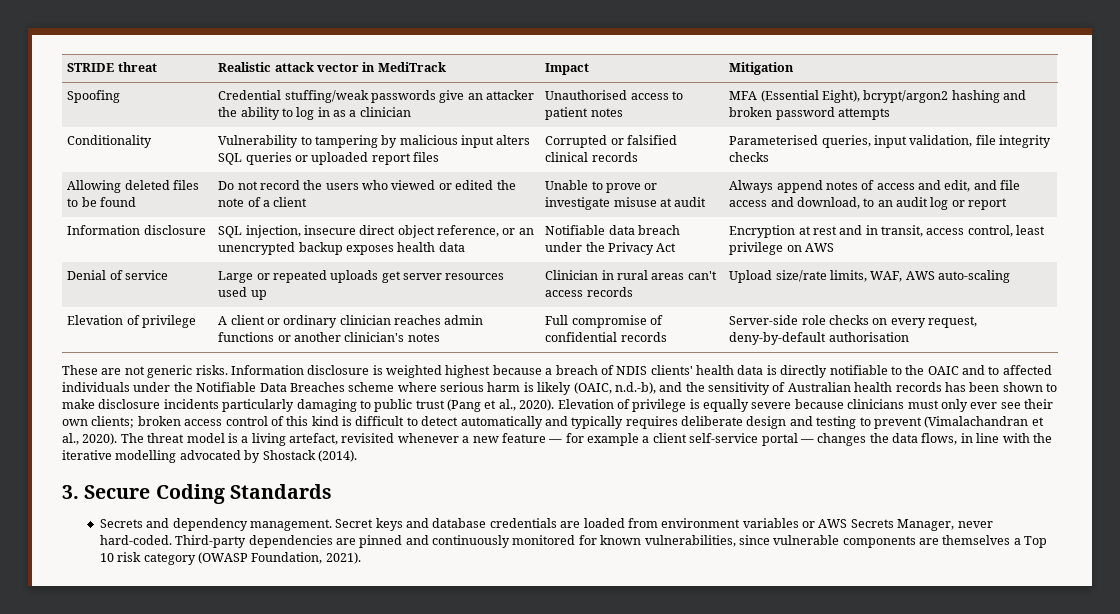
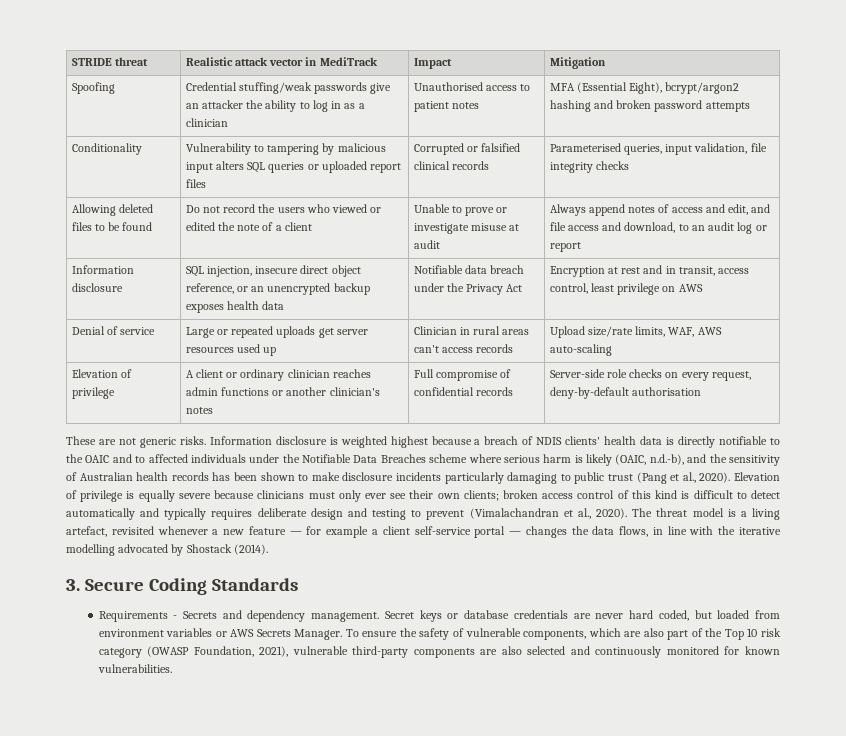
(332, 491) none -> [98,611,178,622] Requirements -
[405,518,429,528] and -> [447,613,459,619] or
(581, 524) none -> [595,610,712,621] never hard coded, but
[897,519,993,531] [99,535,1021,548] Manager, never hard-coded. Third-party dependencies are pinned and continuously monitored for known vulnerabilities, since vulnerable components are themselves a -> [294,628,723,640] Manager. To ensure the safety of vulnerable components, which are also part of the
[325,552,361,564] 2021). -> [259,646,780,658] [97,664,172,673] 2021), vulnerable third-party components are also selected and continuously monitored for known vulnerabilities.

